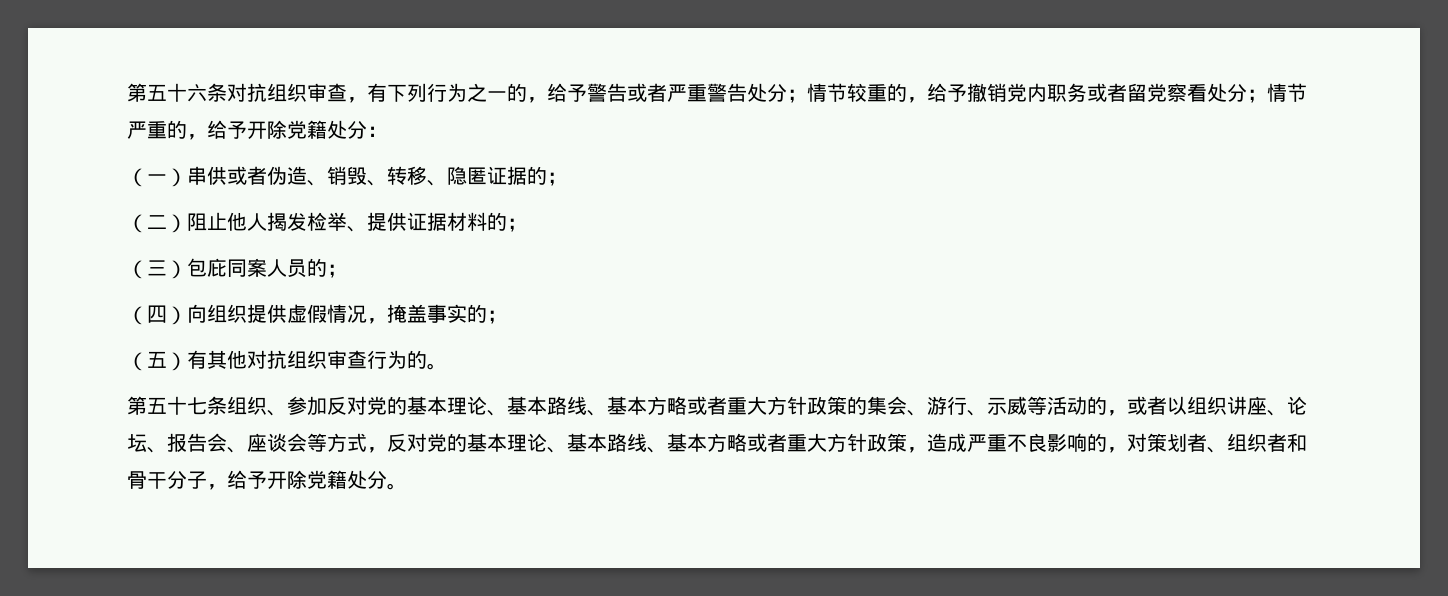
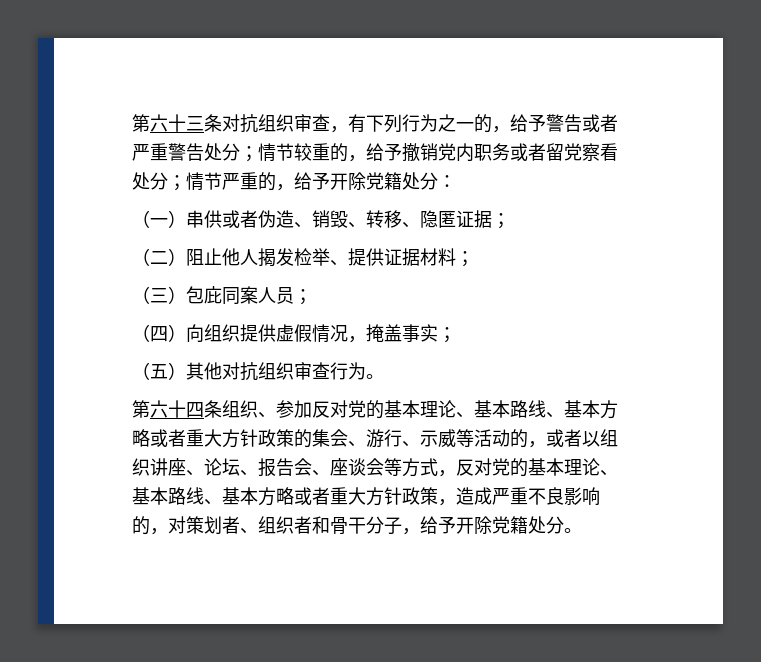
[127,83,207,102] 第五十六 -> [132,114,204,132] 第六十三
[527,166,547,185] 的 -> (492, 219) none
[487,212,507,231] 的 -> (456, 257) none
[307,258,327,277] 的 -> (294, 295) none
[467,304,487,323] 的 -> (438, 333) none
[187,350,207,369] 有 -> (186, 371) none
[407,350,427,369] 的 -> (366, 371) none
[147,396,207,415] 五十七 -> [150,400,204,418] 六十四

